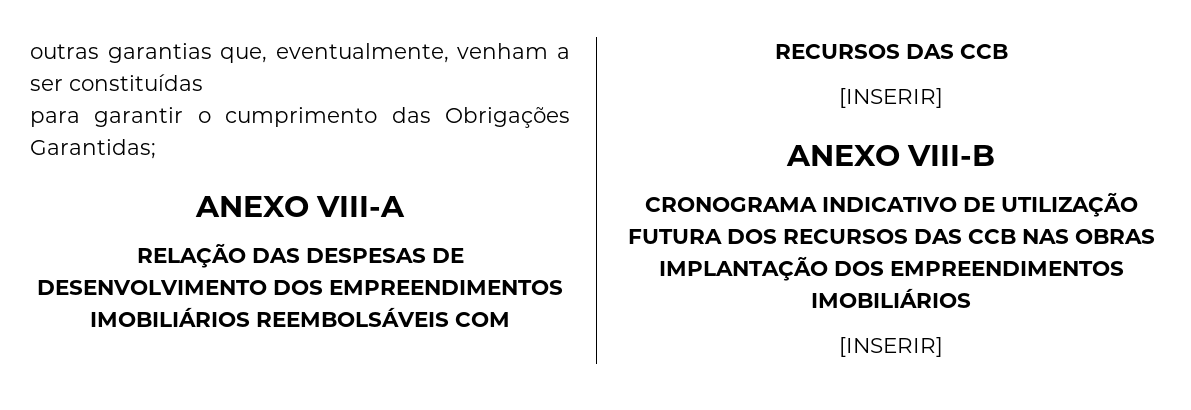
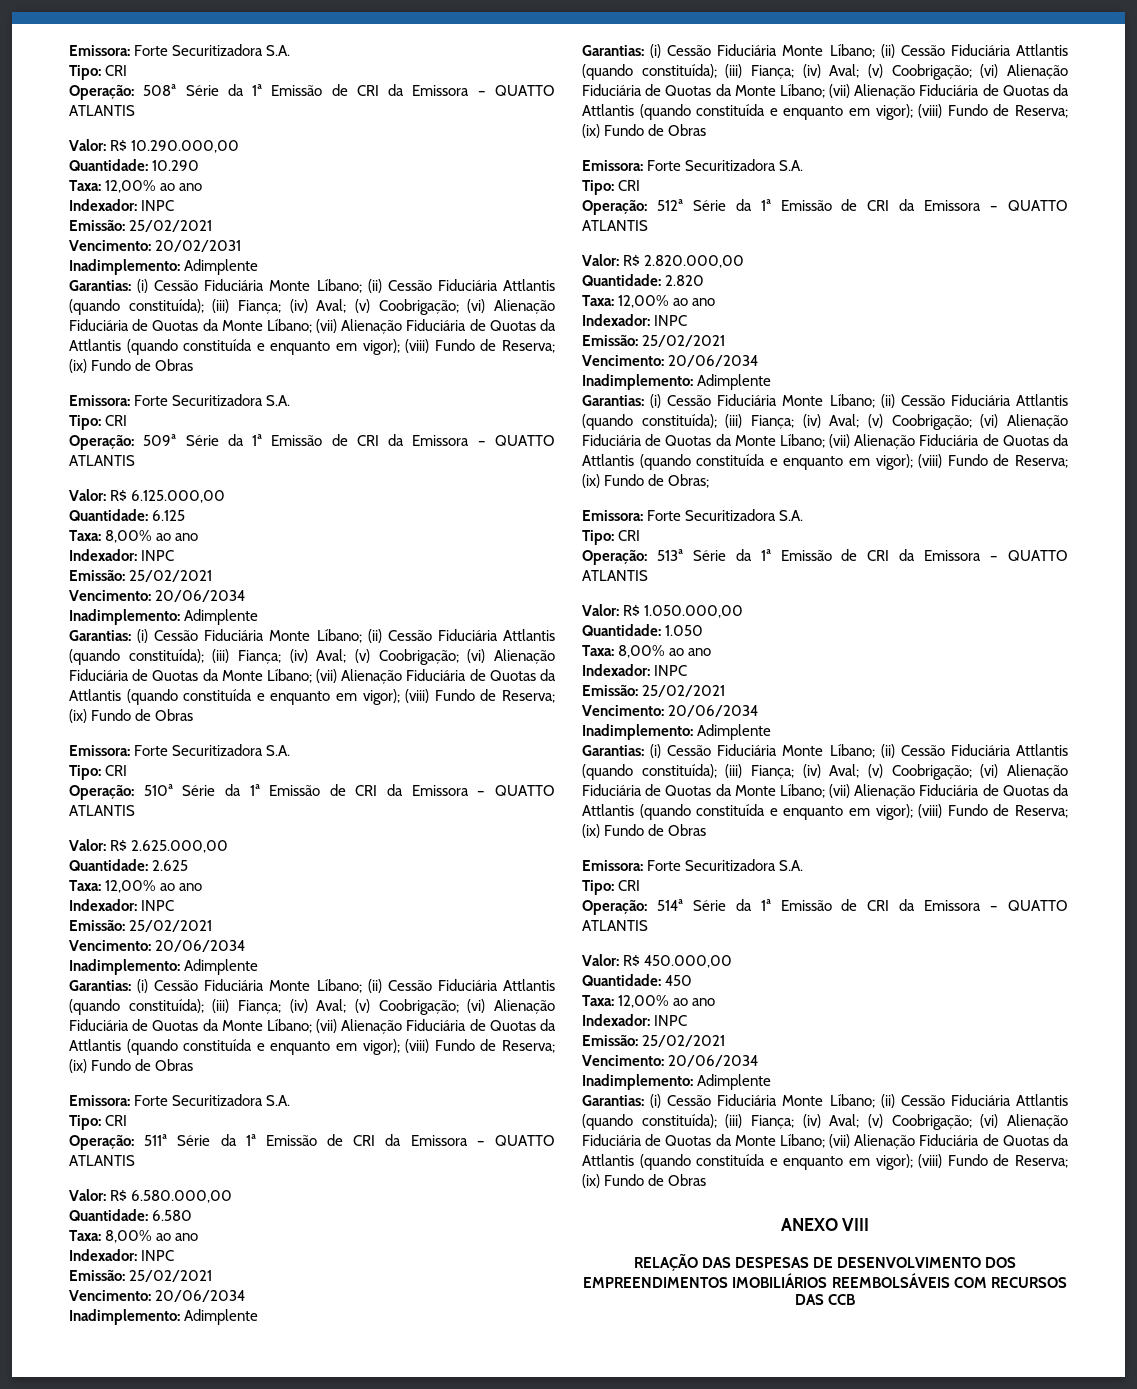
[30,43,570,63] [30,74,203,91] [30,107,570,128] [30,139,156,159] [194,196,406,217] outras garantias que, eventualmente, venham a ser constituídas // para garantir o cumprimento das Obrigações Garantidas; // ANEXO VIII-A -> [69,44,291,56] [69,65,128,80] [69,84,555,100] [69,105,135,116] [69,139,240,153] [69,159,200,171] [69,180,203,193] [69,199,175,211] [69,219,213,232] [69,240,242,252] [69,259,259,275] [69,279,555,293] [69,299,555,315] [69,319,556,334] [69,339,556,355] [69,359,194,373] [69,394,291,406] [69,415,128,430] [69,434,555,450] [69,455,135,466] [69,489,226,503] [69,509,186,521] [69,530,199,543] [69,549,175,561] [69,569,213,582] [69,590,246,602] [69,609,259,625] [69,629,555,643] [69,649,555,665] [69,669,556,684] [69,689,556,705] [69,709,194,723] [69,744,291,756] [69,765,128,780] [69,784,555,800] [69,805,135,816] [69,839,229,853] [69,859,189,871] [69,880,203,893] [69,899,175,911] [69,919,213,932] [69,940,246,952] [69,959,259,975] [69,979,555,993] [69,999,555,1015] [69,1019,556,1034] [69,1039,556,1055] [69,1059,194,1073] [69,1094,291,1106] [69,1115,128,1130] [69,1134,555,1150] [69,1155,135,1166] [69,1189,233,1203] [69,1209,193,1221] [69,1230,199,1243] [69,1249,175,1261] [69,1269,213,1282] [69,1290,246,1302] [69,1309,259,1325] [582,44,1068,58] [582,64,1068,80] [582,84,1069,99] [582,104,1068,120] [582,124,707,138] [582,159,804,171] [582,180,641,195] [582,199,1068,215] [582,220,648,231] [582,254,745,268] [582,274,705,286] [582,295,716,308] [582,314,688,326] [582,334,726,347] [582,355,759,367] [582,374,772,390] [582,394,1068,408] [582,414,1068,430] [582,434,1069,449] [582,454,1068,470] [582,474,710,488] [582,509,804,521] [582,530,641,545] [582,549,1068,565] [582,570,648,581] [582,604,744,618] [582,624,704,636] [582,645,712,658] [582,664,688,676] [582,684,726,697] [582,705,759,717] [582,724,772,740] [582,744,1068,758] [582,764,1068,780] [582,784,1069,799] [582,804,1068,820] [582,824,707,838] [582,859,804,871] [582,880,641,895] [582,899,1068,915] [582,920,648,931] [582,954,733,968] [582,974,693,986] [582,995,716,1008] [582,1014,688,1026] [582,1034,726,1047] [582,1055,759,1067] [582,1074,772,1090] [582,1094,1068,1108] [582,1114,1068,1130] [582,1134,1069,1149] [582,1154,1068,1170] [582,1174,707,1188] [780,1218,870,1231] Emissora: Forte Securitizadora S.A. // Tipo: CRI // Operação: 508ª Série da 1ª Emissão de CRI da Emissora – QUATTO ATLANTIS // Valor: R$ 10.290.000,00 // Quantidade: 10.290 // Taxa: 12,00% ao ano // Indexador: INPC // Emissão: 25/02/2021 // Vencimento: 20/02/2031 // Inadimplemento: Adimplente // Garantias: (i) Cessão Fiduciária Monte Líbano; (ii) Cessão Fiduciária Attlantis (quando constituída); (iii) Fiança; (iv) Aval; (v) Coobrigação; (vi) Alienação Fiduciária de Quotas da Monte Líbano; (vii) Alienação Fiduciária de Quotas da Attlantis (quando constituída e enquanto em vigor); (viii) Fundo de Reserva; (ix) Fundo de Obras // Emissora: Forte Securitizadora S.A. // Tipo: CRI // Operação: 509ª Série da 1ª Emissão de CRI da Emissora – QUATTO ATLANTIS // Valor: R$ 6.125.000,00 // Quantidade: 6.125 // Taxa: 8,00% ao ano // Indexador: INPC // Emissão: 25/02/2021 // Vencimento: 20/06/2034 // Inadimplemento: Adimplente // Garantias: (i) Cessão Fiduciária Monte Líbano; (ii) Cessão Fiduciária Attlantis (quando constituída); (iii) Fiança; (iv) Aval; (v) Coobrigação; (vi) Alienação Fiduciária de Quotas da Monte Líbano; (vii) Alienação Fiduciária de Quotas da Attlantis (quando constituída e enquanto em vigor); (viii) Fundo de Reserva; (ix) Fundo de Obras // Emissora: Forte Securitizadora S.A. // Tipo: CRI // Operação: 510ª Série da 1ª Emissão de CRI da Emissora – QUATTO ATLANTIS // Valor: R$ 2.625.000,00 // Quantidade: 2.625 // Taxa: 12,00% ao ano // Indexador: INPC // Emissão: 25/02/2021 // Vencimento: 20/06/2034 // Inadimplemento: Adimplente // Garantias: (i) Cessão Fiduciária Monte Líbano; (ii) Cessão Fiduciária Attlantis (quando constituída); (iii) Fiança; (iv) Aval; (v) Coobrigação; (vi) Alienação Fiduciária de Quotas da Monte Líbano; (vii) Alienação Fiduciária de Quotas da Attlantis (quando constituída e enquanto em vigor); (viii) Fundo de Reserva; (ix) Fundo de Obras // Emissora: Forte Securitizadora S.A. // Tipo: CRI // Operação: 511ª Série da 1ª Emissão de CRI da Emissora – QUATTO ATLANTIS // Valor: R$ 6.580.000,00 // Quantidade: 6.580 // Taxa: 8,00% ao ano // Indexador: INPC // Emissão: 25/02/2021 // Vencimento: 20/06/2034 // Inadimplemento: Adimplente // Garantias: (i) Cessão Fiduciária Monte Líbano; (ii) Cessão Fiduciária Attlantis (quando constituída); (iii) Fiança; (iv) Aval; (v) Coobrigação; (vi) Alienação Fiduciária de Quotas da Monte Líbano; (vii) Alienação Fiduciária de Quotas da Attlantis (quando constituída e enquanto em vigor); (viii) Fundo de Reserva; (ix) Fundo de Obras // Emissora: Forte Securitizadora S.A. // Tipo: CRI // Operação: 512ª Série da 1ª Emissão de CRI da Emissora – QUATTO ATLANTIS // Valor: R$ 2.820.000,00 // Quantidade: 2.820 // Taxa: 12,00% ao ano // Indexador: INPC // Emissão: 25/02/2021 // Vencimento: 20/06/2034 // Inadimplemento: Adimplente // Garantias: (i) Cessão Fiduciária Monte Líbano; (ii) Cessão Fiduciária Attlantis (quando constituída); (iii) Fiança; (iv) Aval; (v) Coobrigação; (vi) Alienação Fiduciária de Quotas da Monte Líbano; (vii) Alienação Fiduciária de Quotas da Attlantis (quando constituída e enquanto em vigor); (viii) Fundo de Reserva; (ix) Fundo de Obras; // Emissora: Forte Securitizadora S.A. // Tipo: CRI // Operação: 513ª Série da 1ª Emissão de CRI da Emissora – QUATTO ATLANTIS // Valor: R$ 1.050.000,00 // Quantidade: 1.050 // Taxa: 8,00% ao ano // Indexador: INPC // Emissão: 25/02/2021 // Vencimento: 20/06/2034 // Inadimplemento: Adimplente // Garantias: (i) Cessão Fiduciária Monte Líbano; (ii) Cessão Fiduciária Attlantis (quando constituída); (iii) Fiança; (iv) Aval; (v) Coobrigação; (vi) Alienação Fiduciária de Quotas da Monte Líbano; (vii) Alienação Fiduciária de Quotas da Attlantis (quando constituída e enquanto em vigor); (viii) Fundo de Reserva; (ix) Fundo de Obras // Emissora: Forte Securitizadora S.A. // Tipo: CRI // Operação: 514ª Série da 1ª Emissão de CRI da Emissora – QUATTO ATLANTIS // Valor: R$ 450.000,00 // Quantidade: 450 // Taxa: 12,00% ao ano // Indexador: INPC // Emissão: 25/02/2021 // Vencimento: 20/06/2034 // Inadimplemento: Adimplente // Garantias: (i) Cessão Fiduciária Monte Líbano; (ii) Cessão Fiduciária Attlantis (quando constituída); (iii) Fiança; (iv) Aval; (v) Coobrigação; (vi) Alienação Fiduciária de Quotas da Monte Líbano; (vii) Alienação Fiduciária de Quotas da Attlantis (quando constituída e enquanto em vigor); (viii) Fundo de Reserva; (ix) Fundo de Obras // ANEXO VIII
[839,88,943,108] [785,145,996,166] [644,192,1138,217] [627,229,1155,244] [658,256,1124,281] [811,288,971,308] [839,337,943,357] // [INSERIR] // ANEXO VIII-B // CRONOGRAMA INDICATIVO DE UTILIZAÇÃO FUTURA DOS RECURSOS DAS CCB NAS OBRAS IMPLANTAÇÃO DOS EMPREENDIMENTOS IMOBILIÁRIOS // [INSERIR] -> (856, 1299) none

